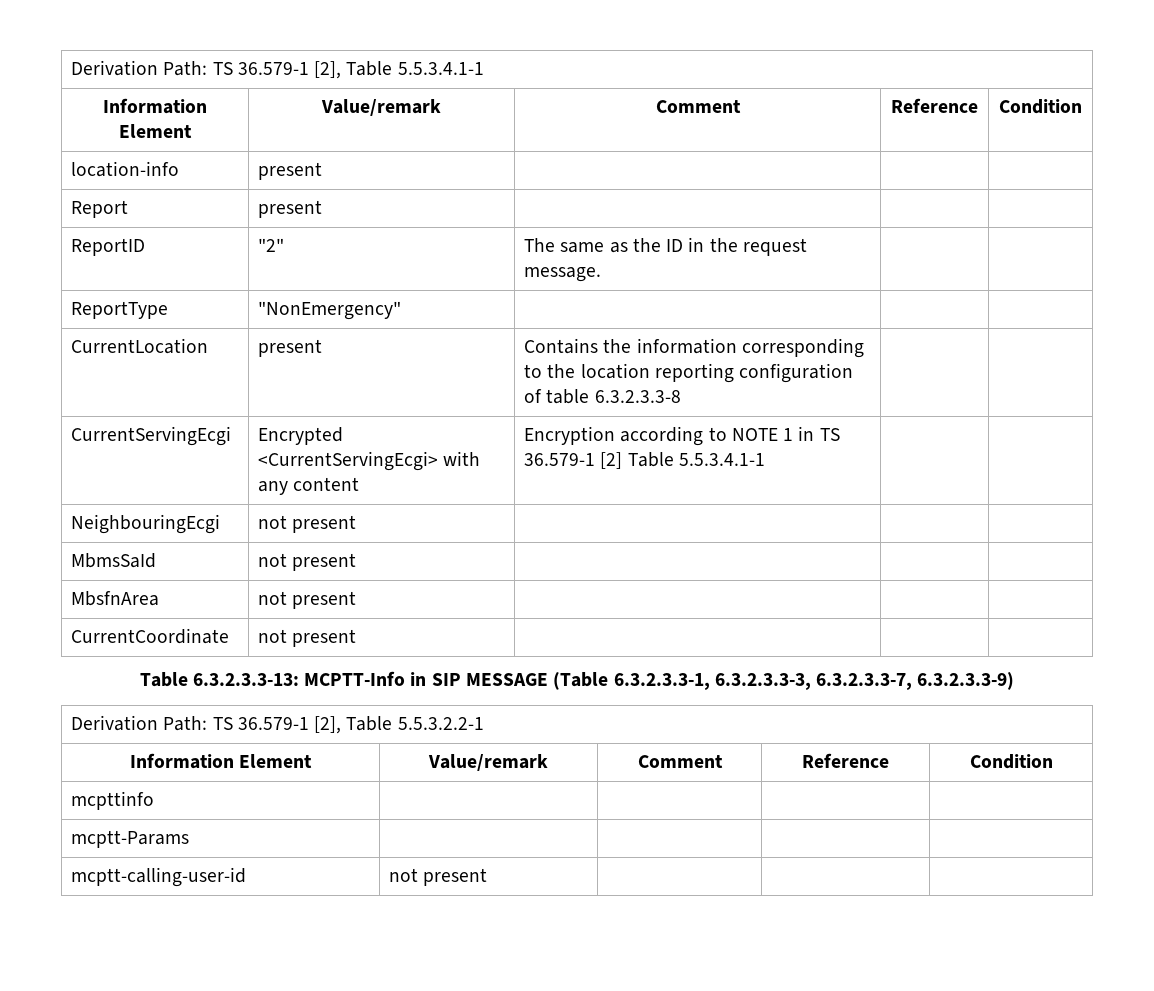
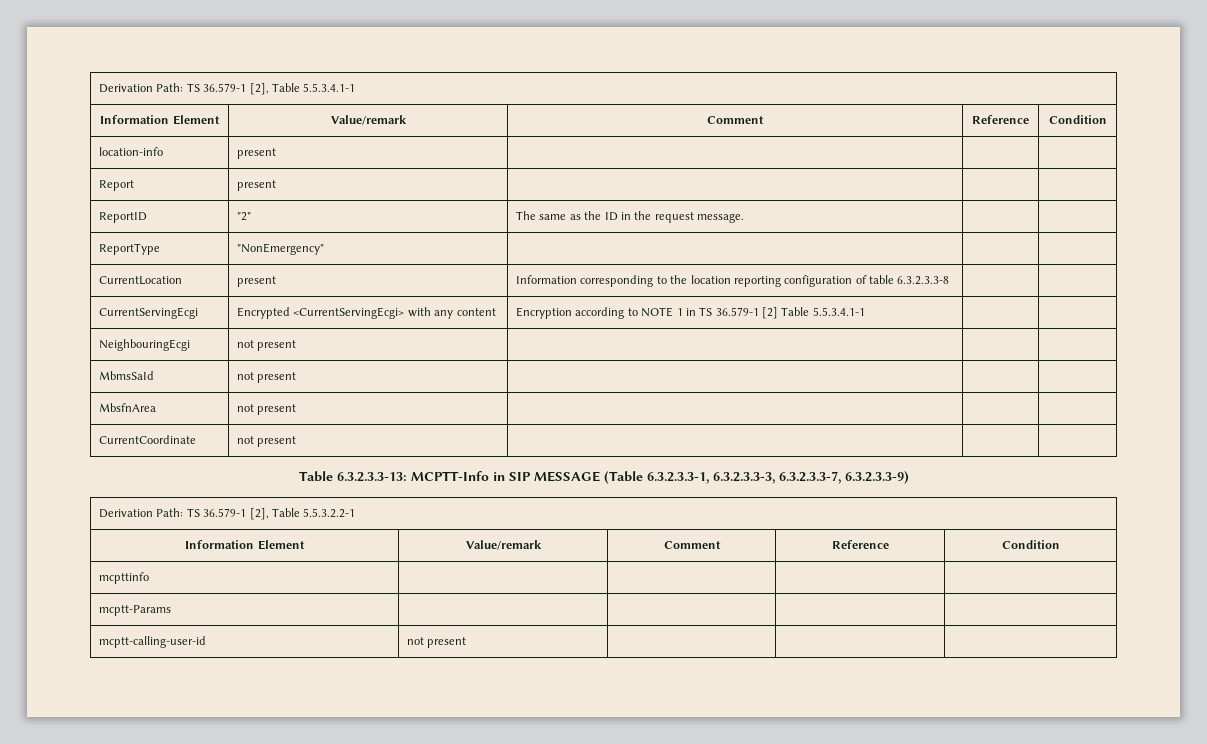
[523,338,737,354] Contains the information -> [516,275,578,284] Information

